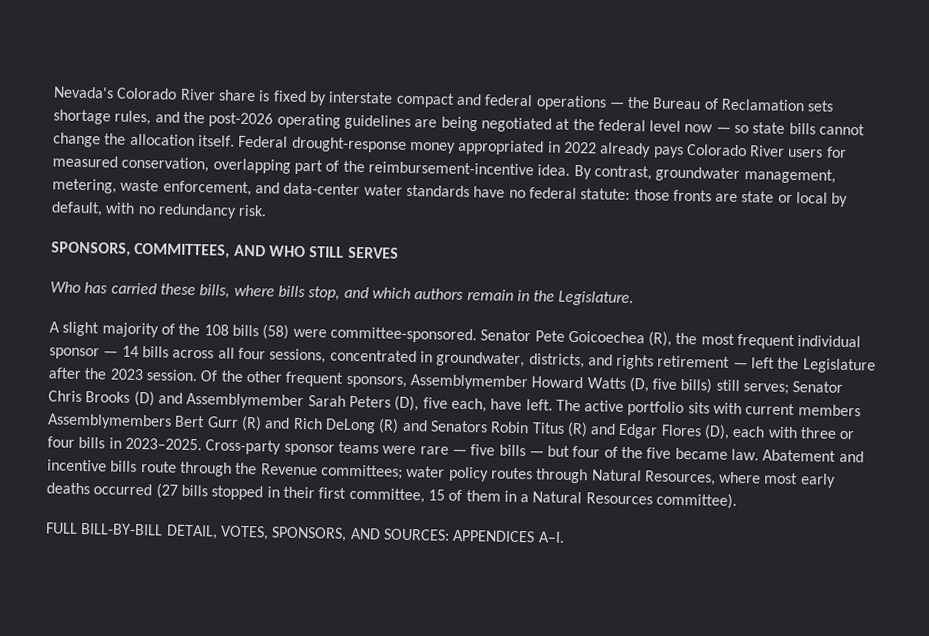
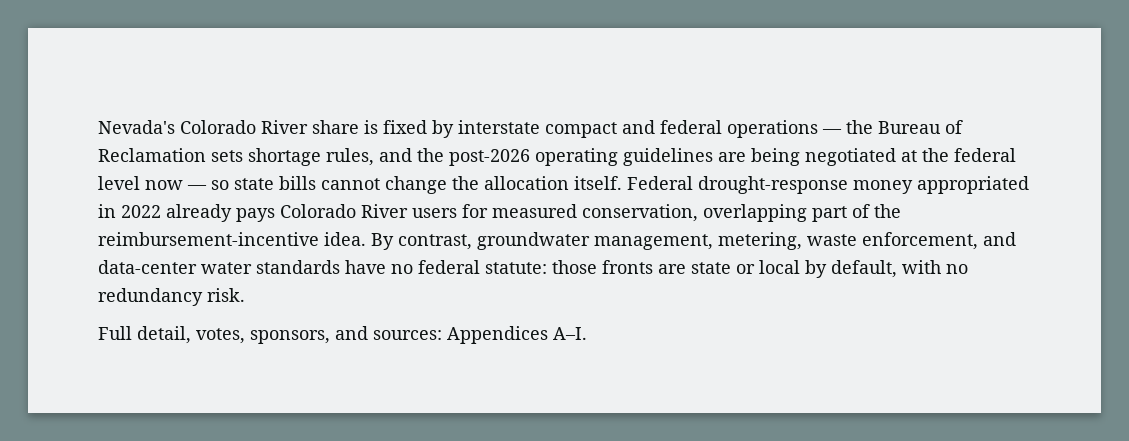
[51,241,399,259] [50,281,635,307] [49,321,862,350] [49,345,876,374] [48,367,844,395] [48,390,861,417] [47,413,855,440] [47,436,864,463] [47,459,836,488] [46,482,738,510] [45,522,536,543] SPONSORS, COMMITTEES, AND WHO STILL SERVES // Who has carried these bills, where bills stop, and which authors remain in the Legislature. // A slight majority of the 108 bills (58) were committee-sponsored. Senator Pete Goicoechea (R), the most frequent individual sponsor — 14 bills across all four sessions, concentrated in groundwater, districts, and rights retirement — left the Legislature after the 2023 session. Of the other frequent sponsors, Assemblymember Howard Watts (D, five bills) still serves; Senator Chris Brooks (D) and Assemblymember Sarah Peters (D), five each, have left. The active portfolio sits with current members Assemblymembers Bert Gurr (R) and Rich DeLong (R) and Senators Robin Titus (R) and Edgar Flores (D), each with three or four bills in 2023–2025. Cross-party sponsor teams were rare — five bills — but four of the five became law. Abatement and incentive bills route through the Revenue committees; water policy routes through Natural Resources, where most early deaths occurred (27 bills stopped in their first committee, 15 of them in a Natural Resources committee). // FULL BILL-BY-BILL DETAIL, VOTES, SPONSORS, AND SOURCES: APPENDICES -> [98,326,548,344] Full detail, votes, sponsors, and sources: Appendices

